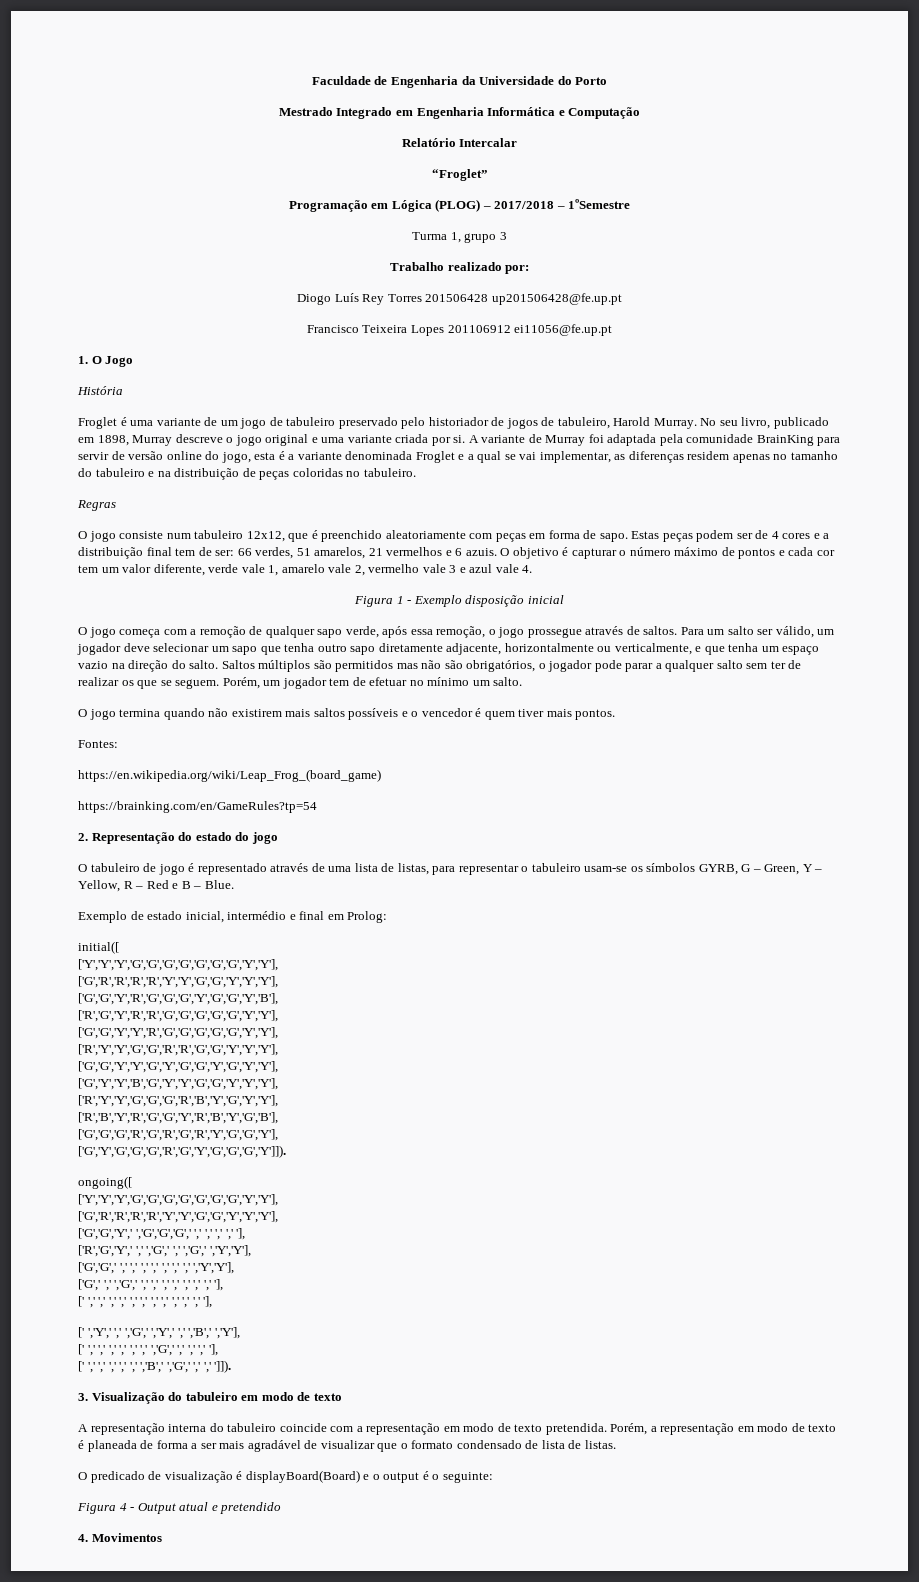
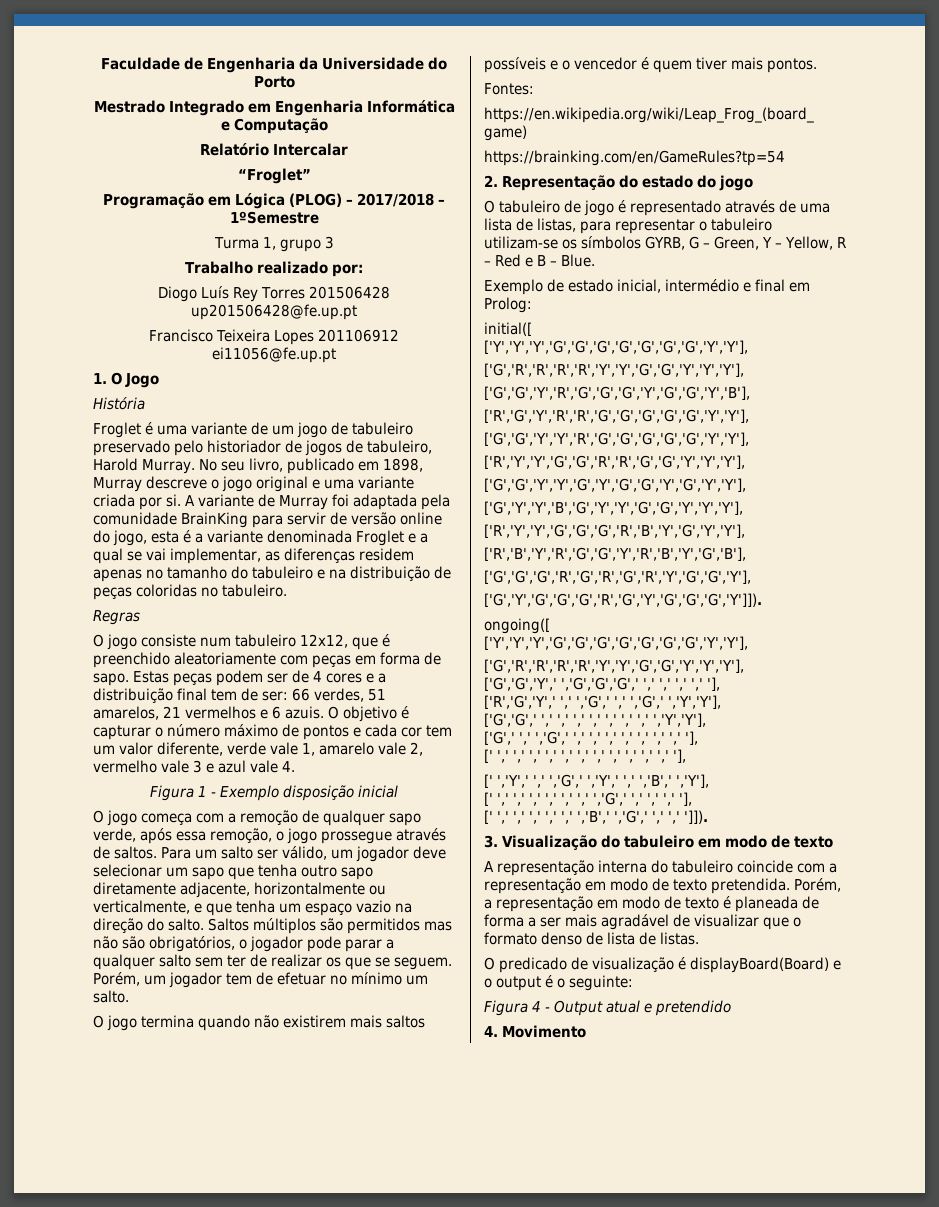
[584,866,628,872] usam-se -> [484,236,558,249] utilizam-se
[456,1440,522,1449] condensado -> [541,932,582,945] denso
[91,1533,162,1542] Movimentos -> [502,1025,586,1038] Movimento

